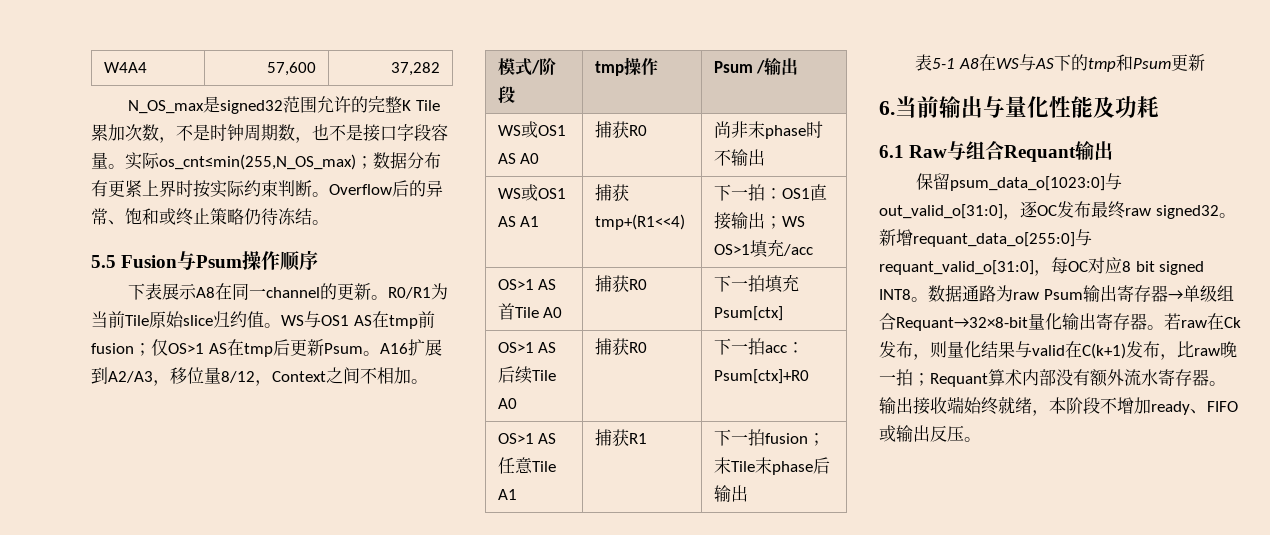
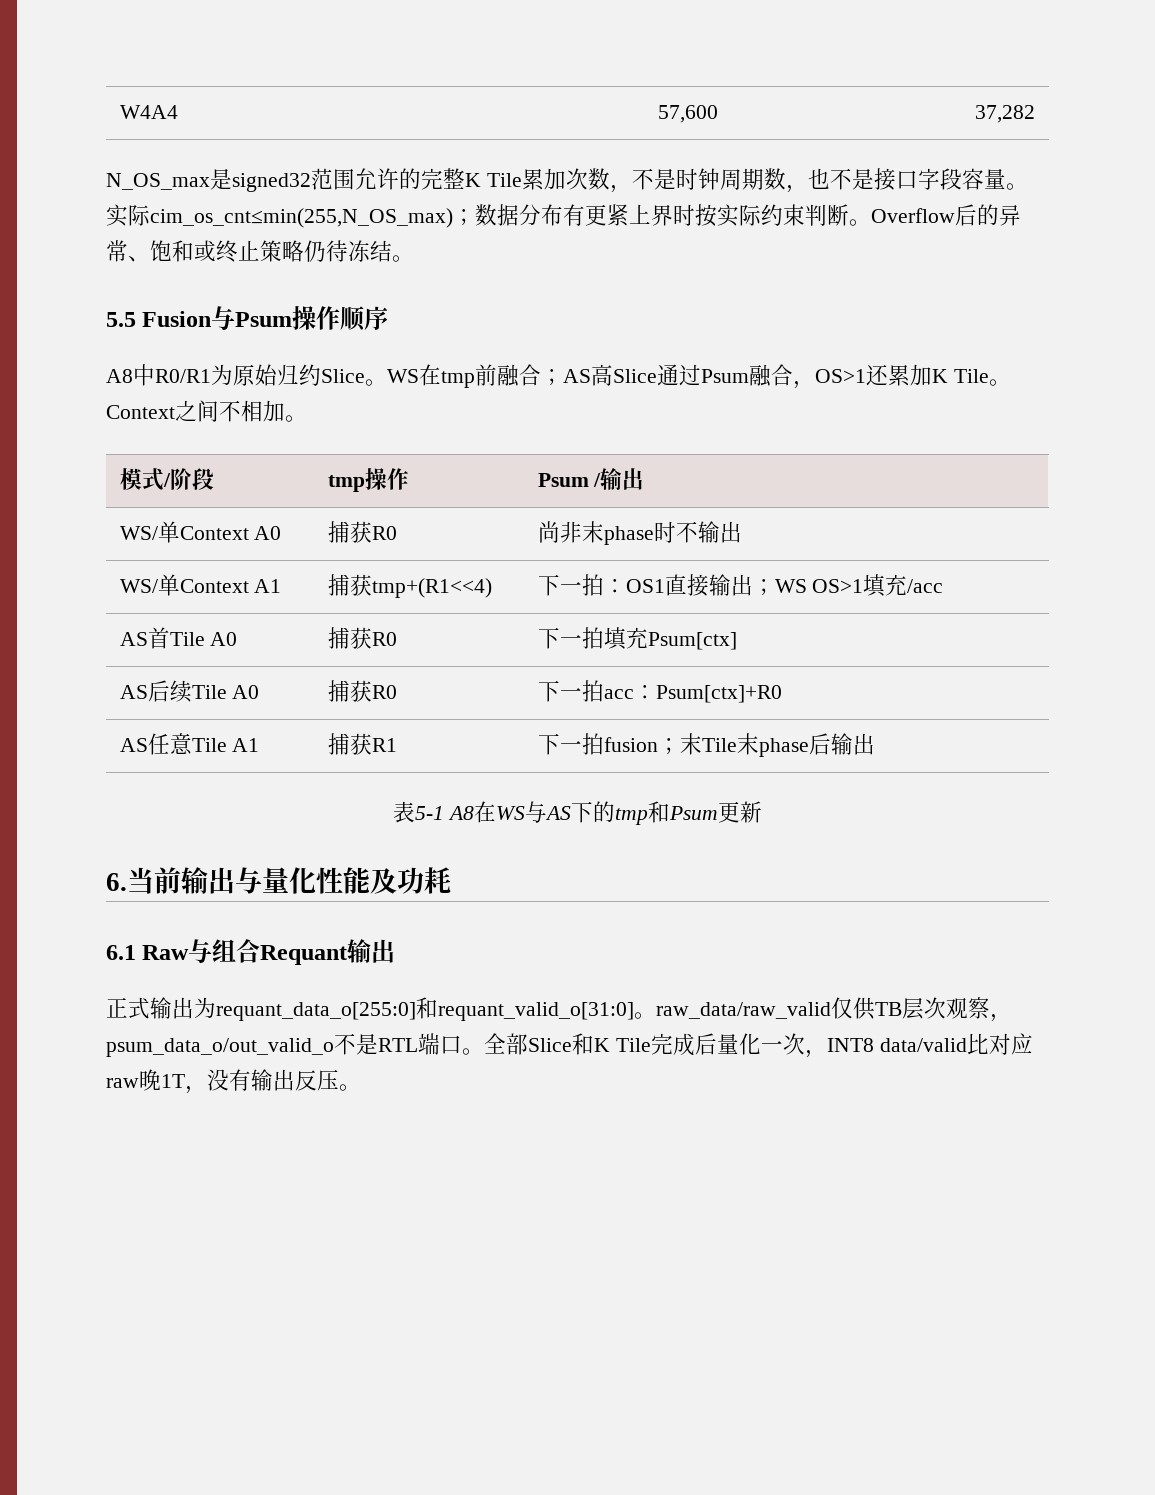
[159,154,356,170] os_cnt≤min(255,N_OS_max) -> [150,208,453,228] cim_os_cnt≤min(255,N_OS_max)
[128,283,449,300] [91,311,435,329] [91,339,442,357] [91,367,272,386] 下表展示A8在同一channel的更新。R0/R1为当前Tile原始slice归约值。WS与OS1 AS在tmp前fusion；仅OS>1 AS在tmp后更新Psum。A16扩展到A2/A3，移位量8/12， -> [106,364,1011,389] A8中R0/R1为原始归约Slice。WS在tmp前融合；AS高Slice通过Psum融合，OS>1还累加K Tile。
[497,121,566,138] [497,153,516,164] WS或OS1 AS -> [119,521,249,543] WS/单Context
[497,184,566,201] [497,216,516,227] WS或OS1 AS -> [119,574,249,596] WS/单Context
[497,279,534,290] OS>1 -> (944, 586) none
[497,342,534,353] OS>1 -> (737, 641) none
[497,433,534,444] OS>1 -> (782, 694) none
[916,173,1123,191] [879,201,1236,220] [879,229,1092,247] [879,257,1205,276] [879,285,1234,302] [879,313,1241,331] [879,341,1237,360] [879,369,1226,387] [879,396,1238,416] [879,425,896,442] 保留psum_data_o[1023:0]与out_valid_o[31:0]，逐OC发布最终raw signed32。新增requant_data_o[255:0]与requant_valid_o[31:0]，每OC对应8 bit signed INT8。数据通路为raw Psum输出寄存器→单级组合Requant→32×8-bit量化输出寄存器。若raw在Ck发布，则量化结果与valid在C(k+1)发布，比raw晚一拍；Requant算术内部没有额外流水寄存器。输出接收端始终就绪，本阶段不增加ready、FIFO或 -> [106,997,1012,1022] [106,1033,1033,1058] [106,1069,251,1094] 正式输出为requant_data_o[255:0]和requant_valid_o[31:0]。raw_data/raw_valid仅供TB层次观察，psum_data_o/out_valid_o不是RTL端口。全部Slice和K Tile完成后量化一次，INT8 data/valid比对应raw晚1T，没有

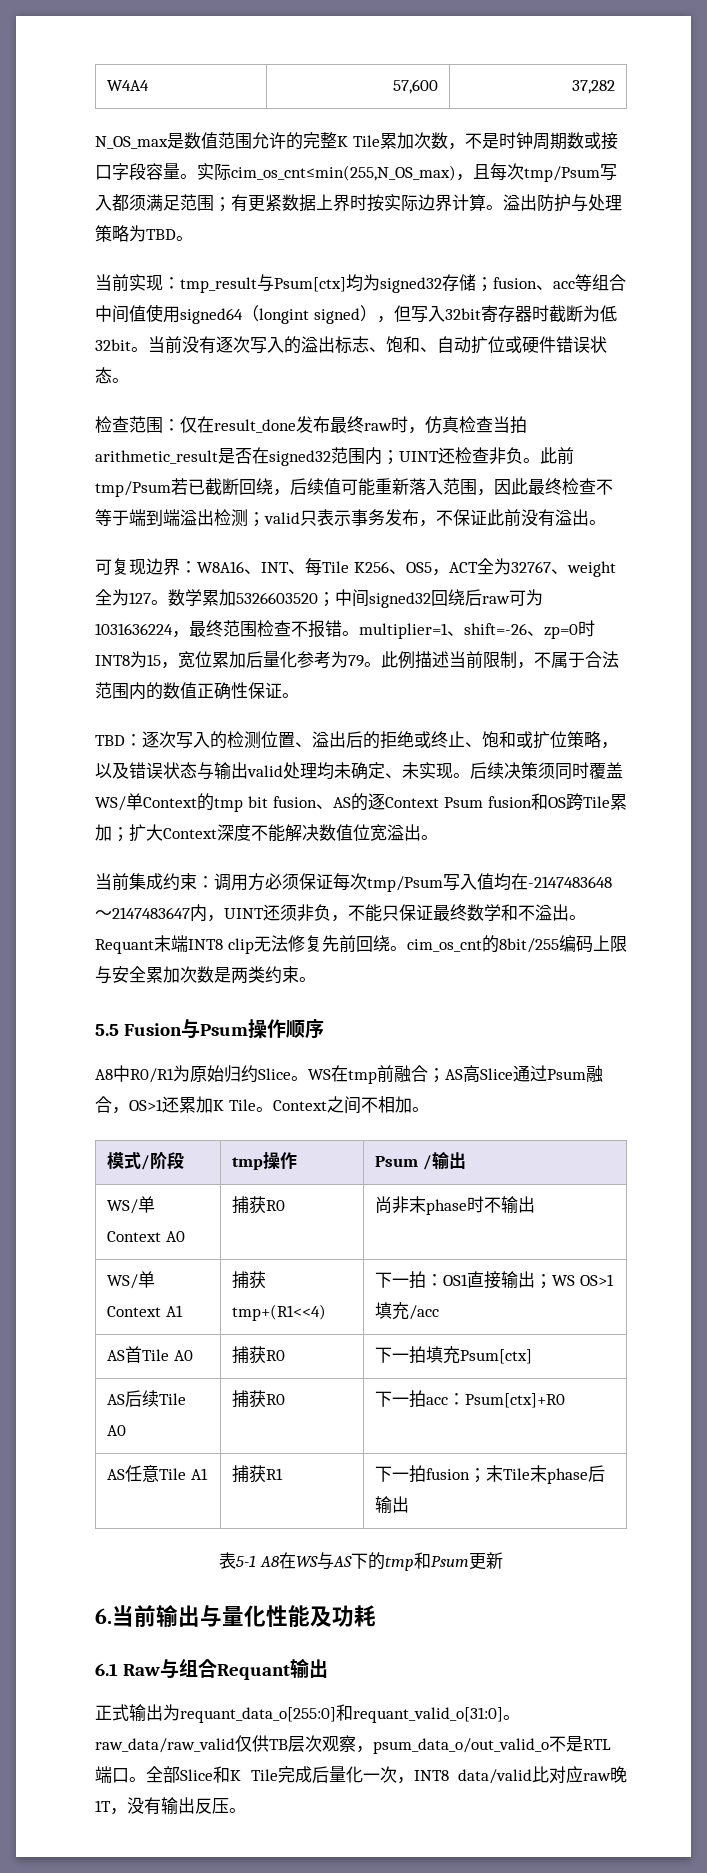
[232,173,311,192] signed32 -> [184,132,218,149] 数值
[785,168,874,193] ，也不是 -> [583,132,601,149] 或
[453,204,1021,227] [106,240,392,263] ；数据分布有更紧上界时按实际约束判断。Overflow后的异常、饱和或终止策略仍待冻结 -> [456,163,617,182] [95,194,622,212] [95,225,193,242] [95,274,626,293] [95,304,617,324] [95,336,607,354] [95,367,129,384] [95,416,527,434] [95,447,574,466] [95,478,613,497] [95,509,606,527] [95,558,616,577] [95,589,543,608] [95,620,595,639] [95,651,619,669] [95,682,299,700] [95,731,618,749] [95,762,623,780] [95,793,627,812] [95,824,438,842] [95,873,612,892] [95,904,586,922] [95,935,627,954] [95,966,299,984] ，且每次tmp/Psum写入都须满足范围；有更紧数据上界时按实际边界计算。溢出防护与处理策略为TBD。 // 当前实现：tmp_result与Psum[ctx]均为signed32存储；fusion、acc等组合中间值使用signed64（longint signed），但写入32bit寄存器时截断为低32bit。当前没有逐次写入的溢出标志、饱和、自动扩位或硬件错误状态。 // 检查范围：仅在result_done发布最终raw时，仿真检查当拍arithmetic_result是否在signed32范围内；UINT还检查非负。此前tmp/Psum若已截断回绕，后续值可能重新落入范围，因此最终检查不等于端到端溢出检测；valid只表示事务发布，不保证此前没有溢出。 // 可复现边界：W8A16、INT、每Tile K256、OS5，ACT全为32767、weight全为127。数学累加5326603520；中间signed32回绕后raw可为1031636224，最终范围检查不报错。multiplier=1、shift=-26、zp=0时INT8为15，宽位累加后量化参考为79。此例描述当前限制，不属于合法范围内的数值正确性保证。 // TBD：逐次写入的检测位置、溢出后的拒绝或终止、饱和或扩位策略，以及错误状态与输出valid处理均未确定、未实现。后续决策须同时覆盖WS/单Context的tmp bit fusion、AS的逐Context Psum fusion和OS跨Tile累加；扩大Context深度不能解决数值位宽溢出。 // 当前集成约束：调用方必须保证每次tmp/Psum写入值均在-2147483648～2147483647内，UINT还须非负，不能只保证最终数学和不溢出。Requant末端INT8 clip无法修复先前回绕。cim_os_cnt的8bit/255编码上限与安全累加次数是两类约束

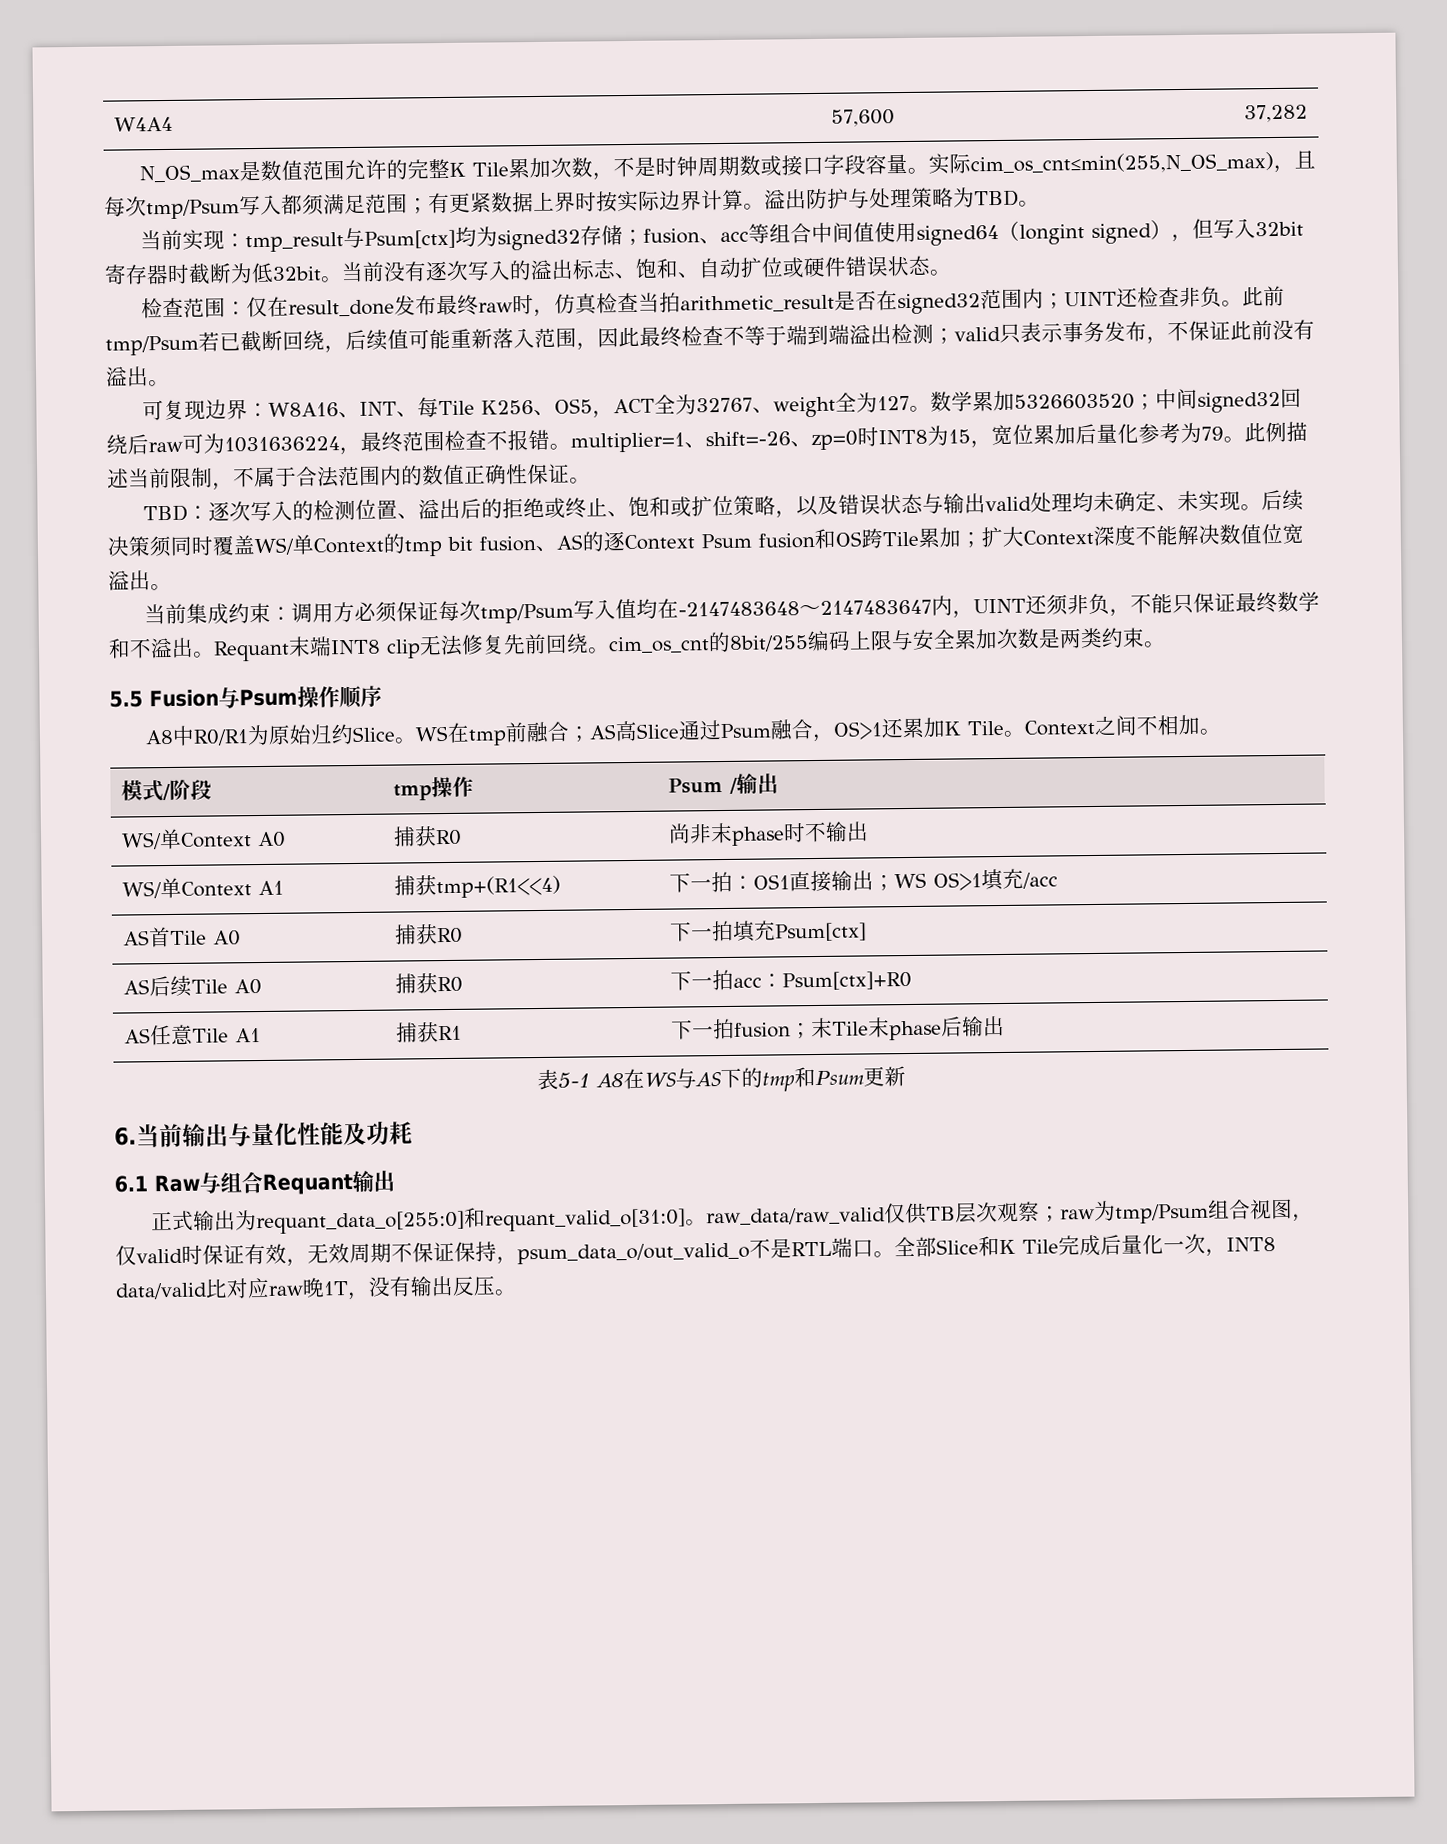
(356, 1744) none -> [1039,1198,1315,1224] [115,1241,497,1267] ；raw为tmp/Psum组合视图，仅valid时保证有效，无效周期不保证保持

